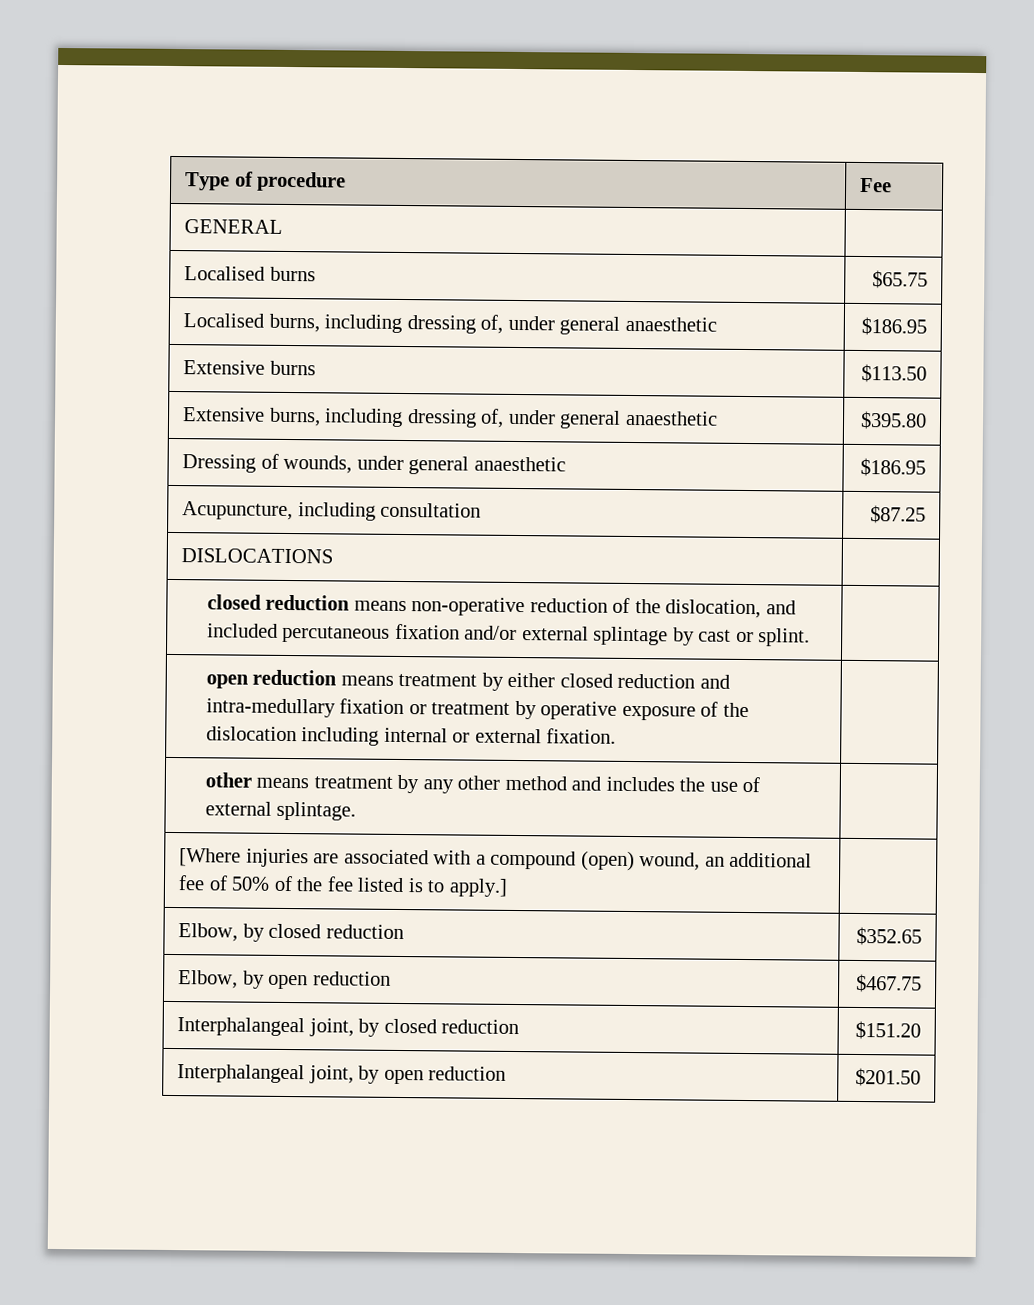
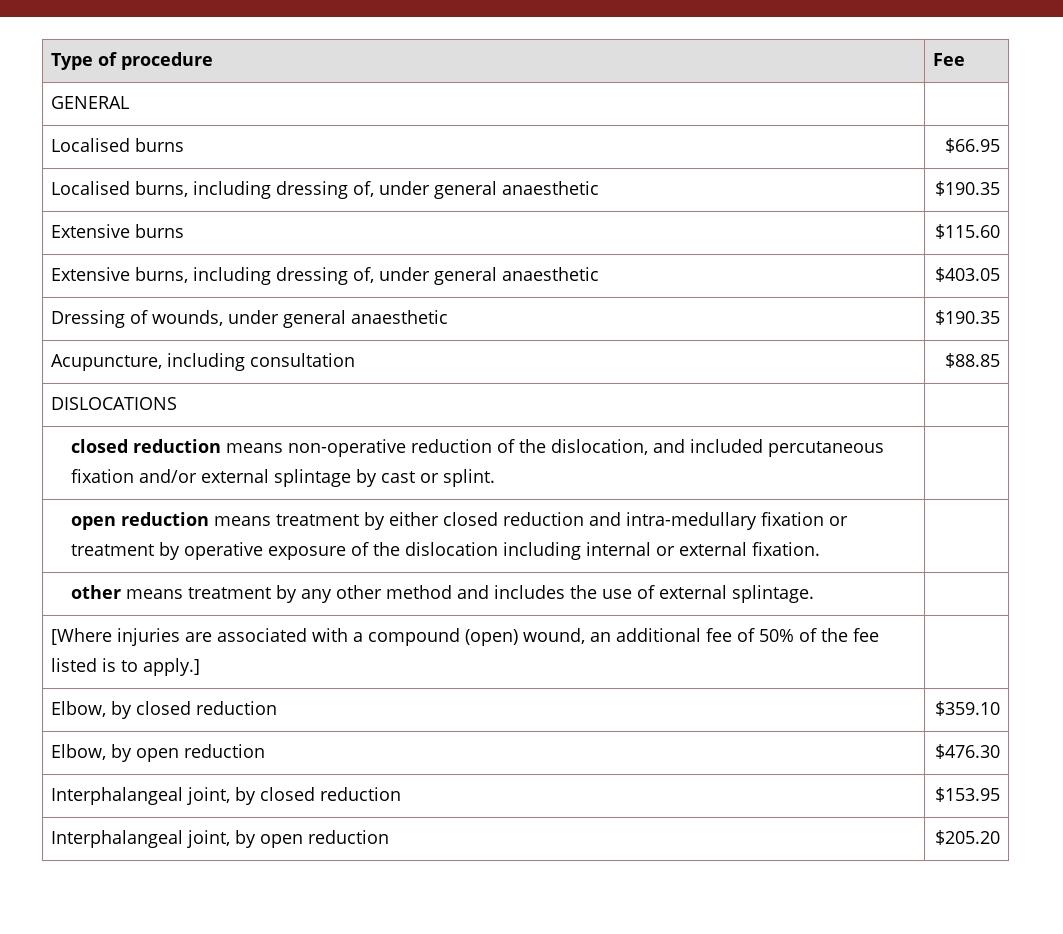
[871,270,928,289] $65.75 -> [945,138,1001,153] $66.95
[860,316,927,336] $186.95 -> [935,181,1001,196] $190.35
[860,363,927,383] $113.50 -> [935,224,1001,239] $115.60
[859,410,927,430] $395.80 -> [935,267,1001,282] $403.05
[859,457,926,477] $186.95 -> [935,310,1001,325] $190.35
[869,505,926,524] $87.25 -> [945,353,1001,368] $88.85
[855,926,922,946] $352.65 -> [935,701,1001,716] $359.10
[855,973,922,993] $467.75 -> [935,744,1001,759] $476.30
[854,1020,921,1040] $151.20 -> [935,787,1001,802] $153.95
[854,1067,921,1087] $201.50 -> [935,830,1001,845] $205.20

